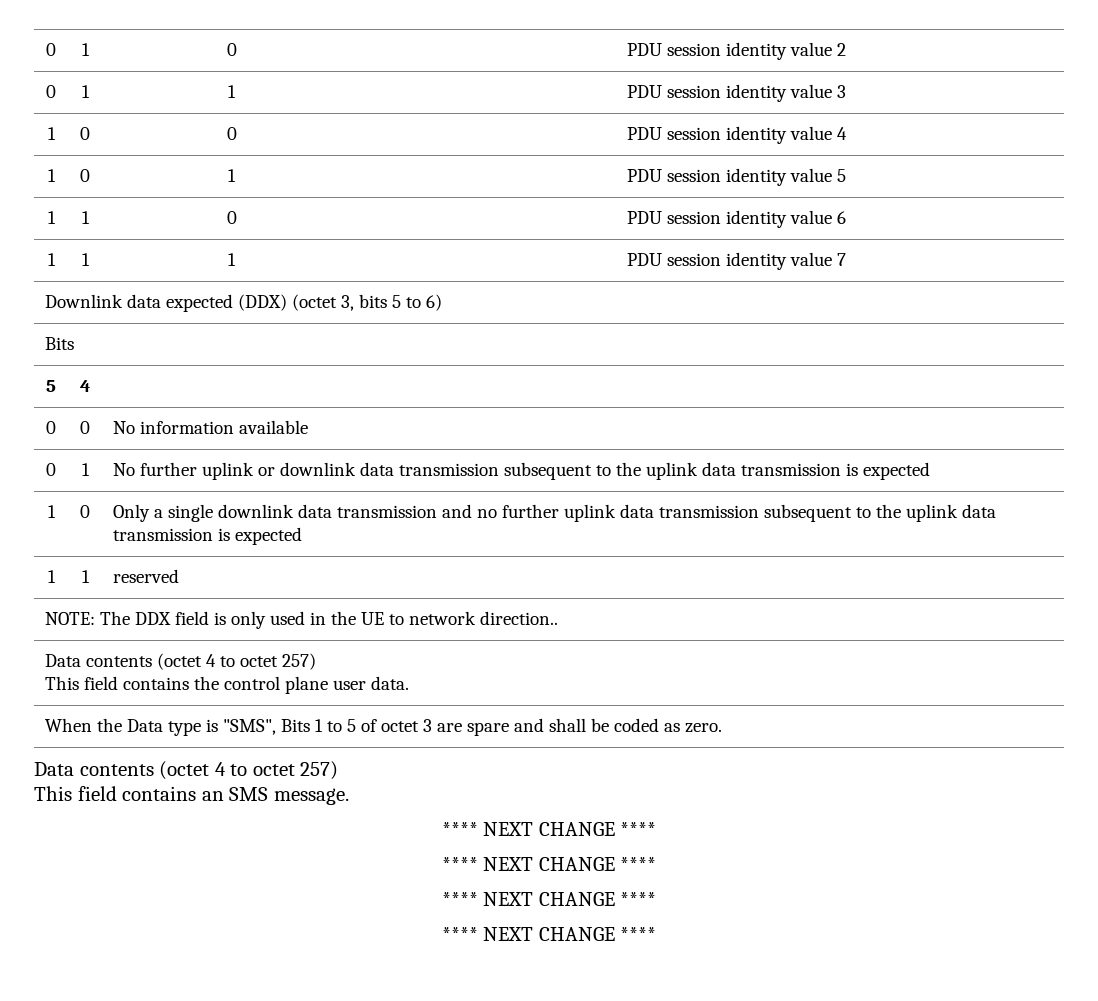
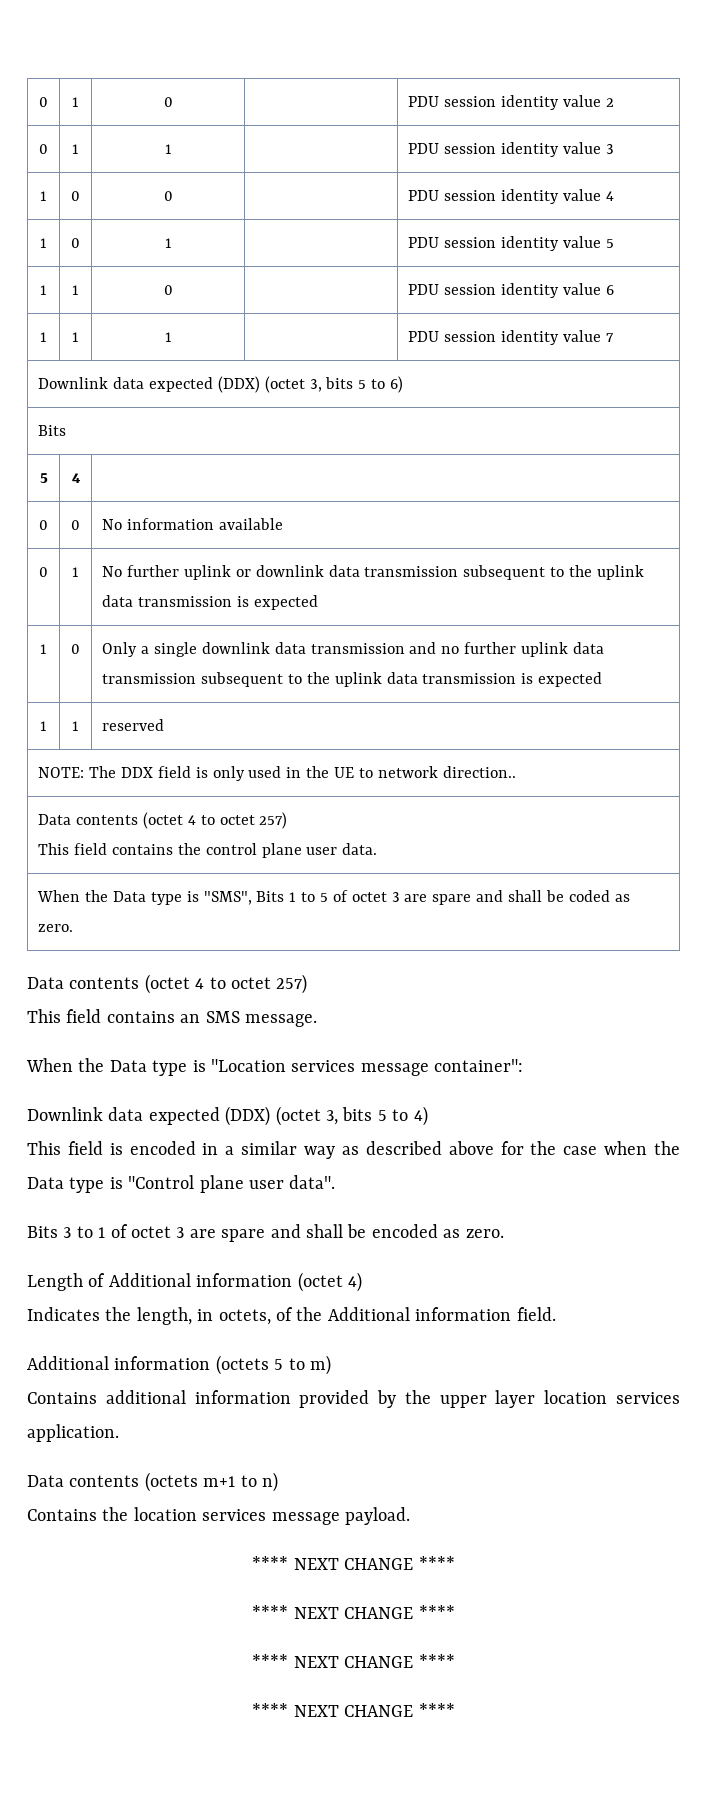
(349, 796) none -> [26,1058,524,1076] [27,1106,428,1126] [27,1141,681,1159] [27,1175,336,1193] [27,1224,504,1242] [27,1272,362,1292] [27,1307,556,1325] [27,1355,331,1375] [27,1390,680,1408] [27,1424,119,1442] [27,1472,278,1492] [27,1507,410,1525] // When the Data type is "Location services message container": // Downlink data expected (DDX) (octet 3, bits 5 to 4) // This field is encoded in a similar way as described above for the case when the Data type is "Control plane user data". // Bits 3 to 1 of octet 3 are spare and shall be encoded as zero. // Length of Additional information (octet 4) // Indicates the length, in octets, of the Additional information field. // Additional information (octets 5 to m) // Contains additional information provided by the upper layer location services application. // Data contents (octets m+1 to n) // Contains the location services message payload.

